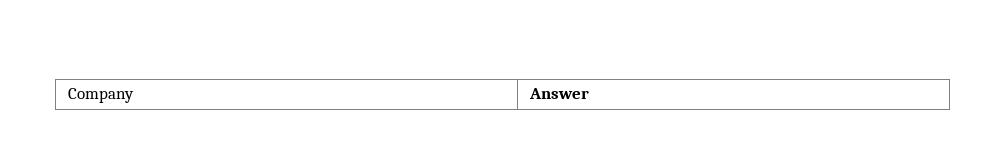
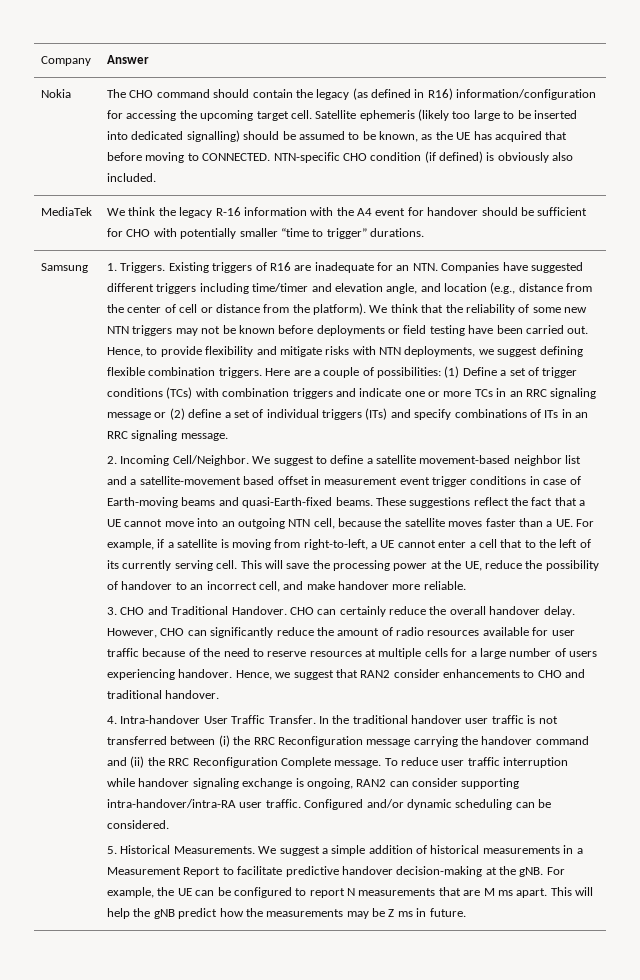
(589, 93) none -> [41,89,72,98] [107,88,597,100] [107,109,577,121] [107,130,568,142] [107,151,574,163] [107,173,157,182] [41,207,93,216] [107,207,588,218] [107,228,425,239] [41,263,89,273] [107,262,583,273] [107,282,593,294] [107,303,588,315] [107,325,589,336] [107,346,583,357] [107,366,578,378] [107,387,597,399] [107,408,589,420] [107,430,228,441] [107,455,582,466] [107,476,581,487] [107,497,586,508] [107,518,595,529] [107,539,591,550] [107,560,599,571] [107,581,466,592] [107,606,575,617] [107,627,575,638] [107,648,598,659] [107,669,586,680] [107,690,220,699] [107,715,558,724] [107,735,589,747] [107,756,569,768] [107,778,520,789] [107,799,552,810] [107,820,170,829] [107,845,583,856] [107,866,565,877] [107,887,594,898] [107,908,466,919] // Nokia | The CHO command should contain the legacy (as defined in R16) information/configuration for accessing the upcoming target cell. Satellite ephemeris (likely too large to be inserted into dedicated signalling) should be assumed to be known, as the UE has acquired that before moving to CONNECTED. NTN-specific CHO condition (if defined) is obviously also included. // MediaTek | We think the legacy R-16 information with the A4 event for handover should be sufficient for CHO with potentially smaller “time to trigger” durations. // Samsung | 1. Triggers. Existing triggers of R16 are inadequate for an NTN. Companies have suggested different triggers including time/timer and elevation angle, and location (e.g., distance from the center of cell or distance from the platform). We think that the reliability of some new NTN triggers may not be known before deployments or field testing have been carried out. Hence, to provide flexibility and mitigate risks with NTN deployments, we suggest defining flexible combination triggers. Here are a couple of possibilities: (1) Define a set of trigger conditions (TCs) with combination triggers and indicate one or more TCs in an RRC signaling message or (2) define a set of individual triggers (ITs) and specify combinations of ITs in an RRC signaling message. // 2. Incoming Cell/Neighbor. We suggest to define a satellite movement-based neighbor list and a satellite-movement based offset in measurement event trigger conditions in case of Earth-moving beams and quasi-Earth-fixed beams. These suggestions reflect the fact that a UE cannot move into an outgoing NTN cell, because the satellite moves faster than a UE. For example, if a satellite is moving from right-to-left, a UE cannot enter a cell that to the left of its currently serving cell. This will save the processing power at the UE, reduce the possibility of handover to an incorrect cell, and make handover more reliable. // 3. CHO and Traditional Handover. CHO can certainly reduce the overall handover delay. However, CHO can significantly reduce the amount of radio resources available for user traffic because of the need to reserve resources at multiple cells for a large number of users experiencing handover. Hence, we suggest that RAN2 consider enhancements to CHO and traditional handover. // 4. Intra-handover User Traffic Transfer. In the traditional handover user traffic is not transferred between (i) the RRC Reconfiguration message carrying the handover command and (ii) the RRC Reconfiguration Complete message. To reduce user traffic interruption while handover signaling exchange is ongoing, RAN2 can consider supporting intra-handover/intra-RA user traffic. Configured and/or dynamic scheduling can be considered. // 5. Historical Measurements. We suggest a simple addition of historical measurements in a Measurement Report to facilitate predictive handover decision-making at the gNB. For example, the UE can be configured to report N measurements that are M ms apart. This will help the gNB predict how the measurements may be Z ms in future.

